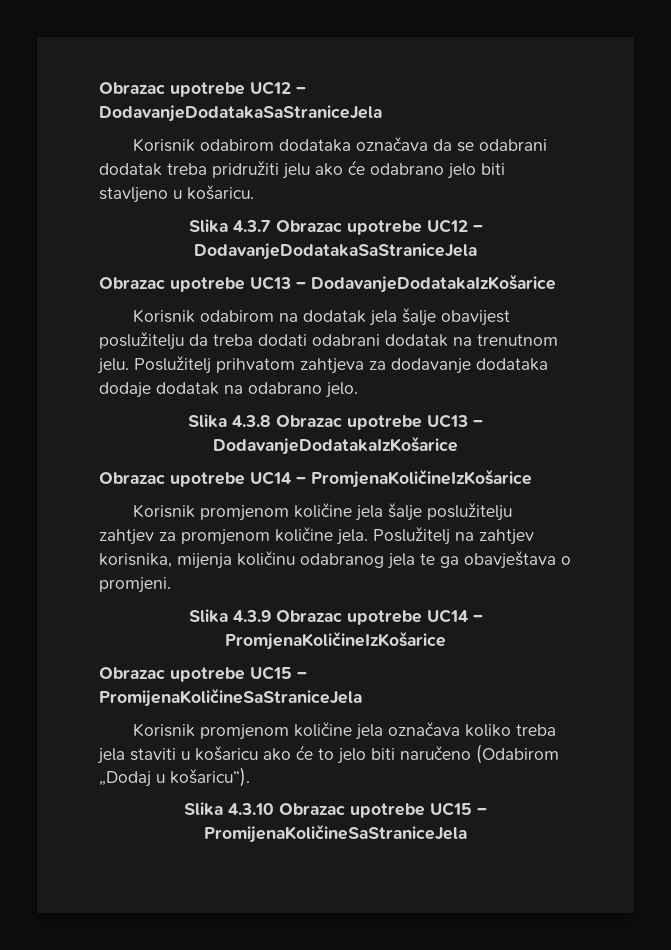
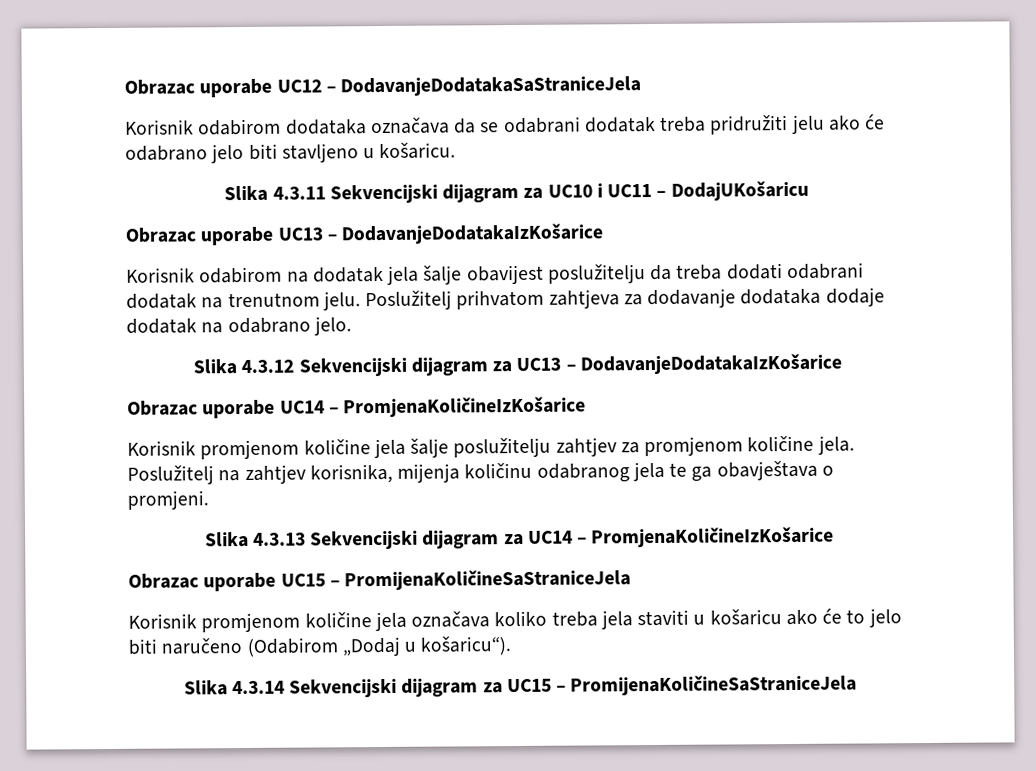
[99,82,245,97] Obrazac upotrebe -> [124,78,273,98] Obrazac uporabe
[232,219,483,235] [194,243,477,260] [99,277,245,292] 4.3.7 Obrazac upotrebe UC12 – DodavanjeDodatakaSaStraniceJela // Obrazac upotrebe -> [272,180,809,204] [125,226,274,246] 4.3.11 Sekvencijski dijagram za UC10 i UC11 – DodajUKošaricu // Obrazac uporabe
[232,415,422,430] 4.3.8 Obrazac upotrebe -> [241,357,513,377] 4.3.12 Sekvencijski dijagram za
[170,472,245,487] upotrebe -> [202,399,276,419] uporabe
[232,610,422,625] 4.3.9 Obrazac upotrebe -> [252,530,524,550] 4.3.13 Sekvencijski dijagram za
[170,667,245,682] upotrebe -> [203,572,277,592] uporabe
[228,803,425,818] 4.3.10 Obrazac upotrebe -> [231,678,503,698] 4.3.14 Sekvencijski dijagram za

